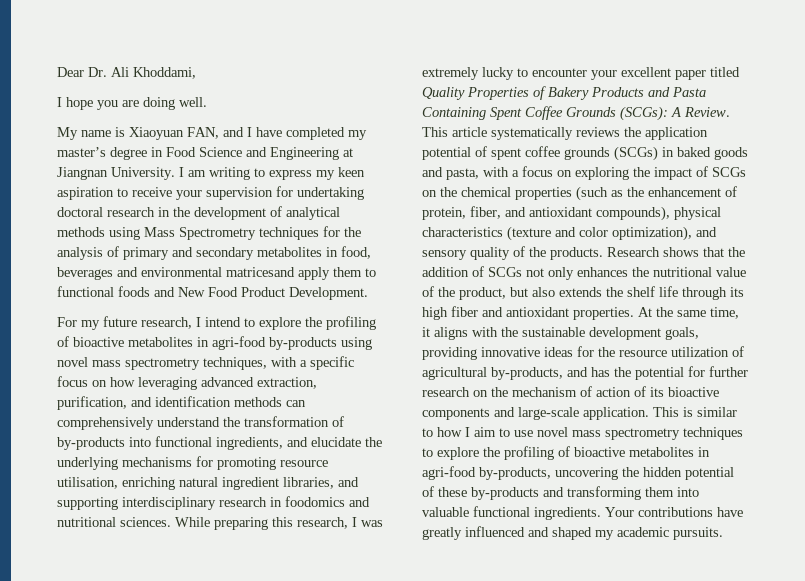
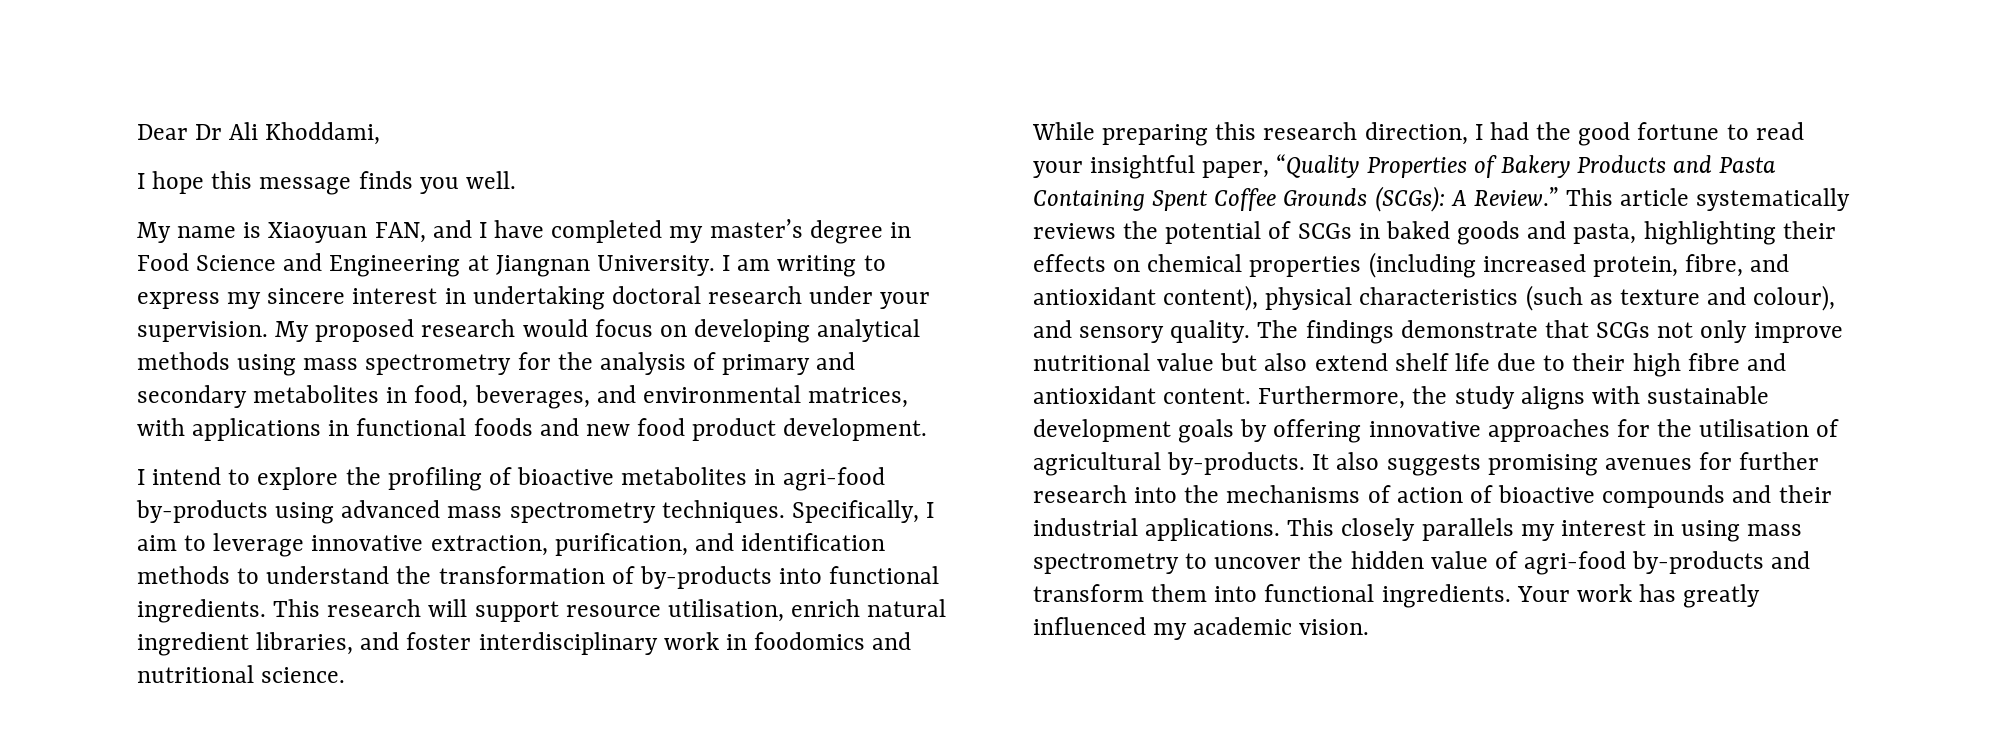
[88,67,107,77] Dr. -> [195,124,223,140] Dr
[97,97,175,110] you are doing -> [211,171,459,195] this message finds you
[338,167,365,177] [57,186,364,200] [57,206,340,220] [57,227,319,240] keen aspiration to receive your supervision for undertaking doctoral research in the development of analytical methods using Mass Spectrometry techniques -> [267,286,931,310] [137,319,921,343] [137,352,512,376] sincere interest in undertaking doctoral research under your supervision. My proposed research would focus on developing analytical methods using mass spectrometry
[57,267,113,280] beverages -> [474,385,590,409] beverages,
[226,267,376,280] [57,286,368,300] [57,316,192,330] matricesand apply them to functional foods and New Food Product Development. // For my future research, -> [808,387,909,408] [137,418,928,441] matrices, with applications in functional foods and new food product development. //
[57,356,354,370] [57,376,254,390] novel mass spectrometry techniques, with a specific focus on how leveraging advanced -> [341,500,935,523] [137,533,424,557] advanced mass spectrometry techniques. Specifically, I aim to leverage innovative
[286,400,306,407] [57,417,154,430] can comprehensively -> [237,568,260,584] to
[216,437,382,450] [57,456,276,470] ingredients, and elucidate the underlying mechanisms for promoting -> [137,599,559,623] ingredients. This research will support
[122,477,175,490] enriching -> [791,599,861,617] enrich
[57,497,267,510] supporting interdisciplinary research -> [406,632,719,655] foster interdisciplinary work
[120,517,171,527] sciences. -> [261,667,346,683] science. //
[297,517,383,529] [422,67,740,80] [422,87,465,100] research, I was extremely lucky to encounter your excellent paper titled Quality -> [1263,122,1804,146] [1033,154,1360,179] research direction, I had the good fortune to read your insightful paper, “Quality
[684,107,730,117] Review. -> [1473,187,1559,206] Review.”
[645,127,708,140] [422,146,658,161] application potential of spent coffee grounds (SCGs) -> [1165,221,1352,244] potential of SCGs
[483,166,746,180] [422,186,737,201] [422,206,721,221] [422,226,717,241] [422,246,745,260] [422,266,746,280] [422,286,744,300] [422,306,739,320] [422,327,430,337] with a focus on exploring the impact of SCGs on the chemical properties (such as the enhancement of protein, fiber, and antioxidant compounds), physical characteristics (texture and color optimization), and sensory quality of the products. Research shows that the addition of SCGs not only enhances the nutritional value of the product, but also extends the shelf life through its high fiber and antioxidant properties. At the same time, it -> [1643,221,1836,245] [1033,252,1790,278] [1033,285,1836,311] [1033,320,1843,344] [1033,353,1786,377] [1033,386,1515,409] highlighting their effects on chemical properties (including increased protein, fibre, and antioxidant content), physical characteristics (such as texture and colour), and sensory quality. The findings demonstrate that SCGs not only improve nutritional value but also extend shelf life due to their high fibre and antioxidant content. Furthermore, the study
[501,327,518,337] the -> (1640, 395) none
[665,327,699,340] [422,346,744,360] [422,366,748,380] [422,386,719,397] [422,407,737,420] [422,427,743,440] [422,446,710,460] [422,466,734,480] [422,486,467,497] goals, providing innovative ideas for the resource utilization of agricultural by-products, and has the potential for further research on the mechanism of action of its bioactive components and large-scale application. This is similar to how I aim to use novel mass spectrometry techniques to explore the profiling of bioactive metabolites in agri-food by-products, uncovering the hidden potential of these -> [1178,419,1840,443] [1033,452,1820,476] [1033,485,1832,508] [1033,518,1803,542] [1033,551,1627,575] goals by offering innovative approaches for the utilisation of agricultural by-products. It also suggests promising avenues for further research into the mechanisms of action of bioactive compounds and their industrial applications. This closely parallels my interest in using mass spectrometry to uncover the hidden value of agri-food
[567,486,641,500] transforming -> [1033,584,1144,602] transform
[422,507,469,517] valuable -> (1258, 594) none
[638,507,743,517] [422,526,592,540] contributions have greatly influenced and shaped -> [1576,584,1761,608] [1033,617,1146,635] work has greatly influenced
[673,527,723,540] pursuits. -> [1299,619,1370,635] vision.

